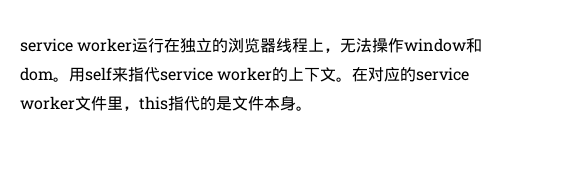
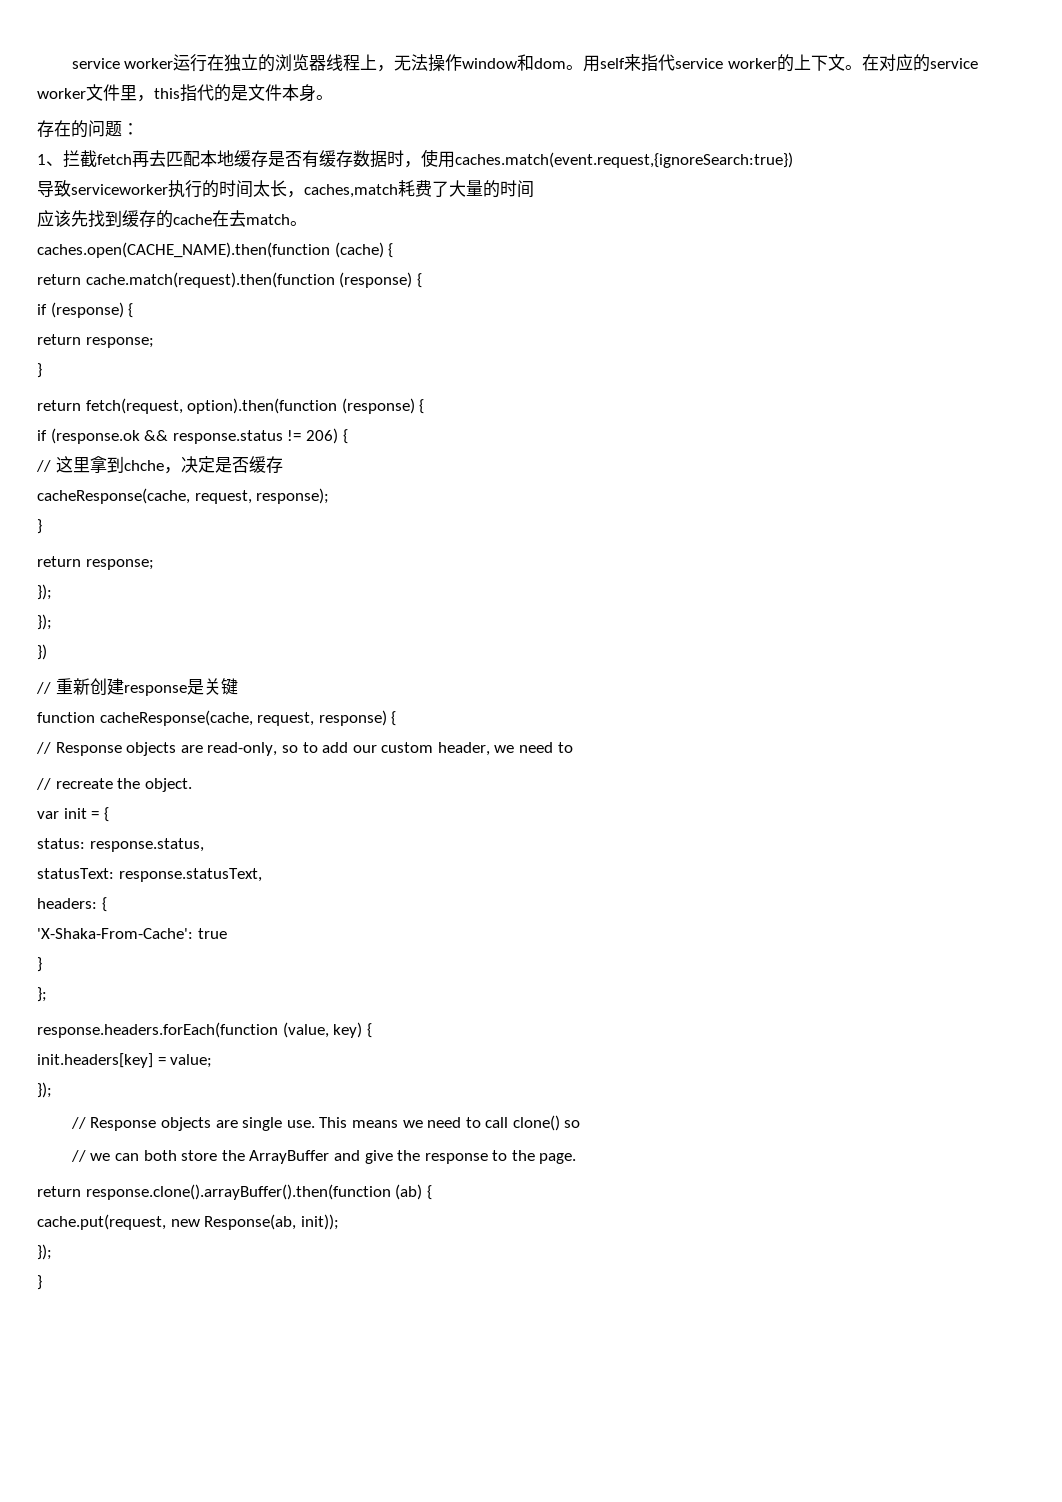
(312, 108) none -> [37,120,139,138] [37,149,793,168] [37,180,534,198] [37,210,307,228] [37,242,394,258] [37,272,422,288] [37,302,134,318] [37,334,154,348] [37,363,42,378] [37,398,425,414] [37,428,348,444] [36,456,283,474] [37,488,330,504] [37,519,42,534] [37,556,154,570] [37,584,52,600] [37,614,52,630] [37,644,47,660] [36,678,238,696] [37,710,397,726] [36,742,573,756] [36,778,192,792] [37,807,109,822] [37,838,204,852] [37,868,262,882] [37,897,107,912] [37,928,227,939] [37,957,42,972] [37,987,47,1002] [37,1022,372,1038] [37,1053,213,1068] [37,1082,52,1098] [70,1115,581,1131] [70,1150,577,1164] [37,1184,432,1200] [37,1214,339,1230] [37,1244,52,1260] [37,1275,42,1290] // 存在的问题： // 1、拦截fetch再去匹配本地缓存是否有缓存数据时，使用caches.match(event.request,{ignoreSearch:true}) // 导致serviceworker执行的时间太长，caches,match耗费了大量的时间 // 应该先找到缓存的cache在去match。 // caches.open(CACHE_NAME).then(function (cache) { // return cache.match(request).then(function (response) { // if (response) { // return response; // } // return fetch(request, option).then(function (response) { // if (response.ok && response.status != 206) { // // 这里拿到chche，决定是否缓存 // cacheResponse(cache, request, response); // } // return response; // }); // }); // }) // // 重新创建response是关键 // function cacheResponse(cache, request, response) { // // Response objects are read-only, so to add our custom header, we need to // // recreate the object. // var init = { // status: response.status, // statusText: response.statusText, // headers: { // 'X-Shaka-From-Cache': true // } // }; // response.headers.forEach(function (value, key) { // init.headers[key] = value; // }); // // Response objects are single use. This means we need to call clone() so // // we can both store the ArrayBuffer and give the response to the page. // return response.clone().arrayBuffer().then(function (ab) { // cache.put(request, new Response(ab, init)); // }); // }

